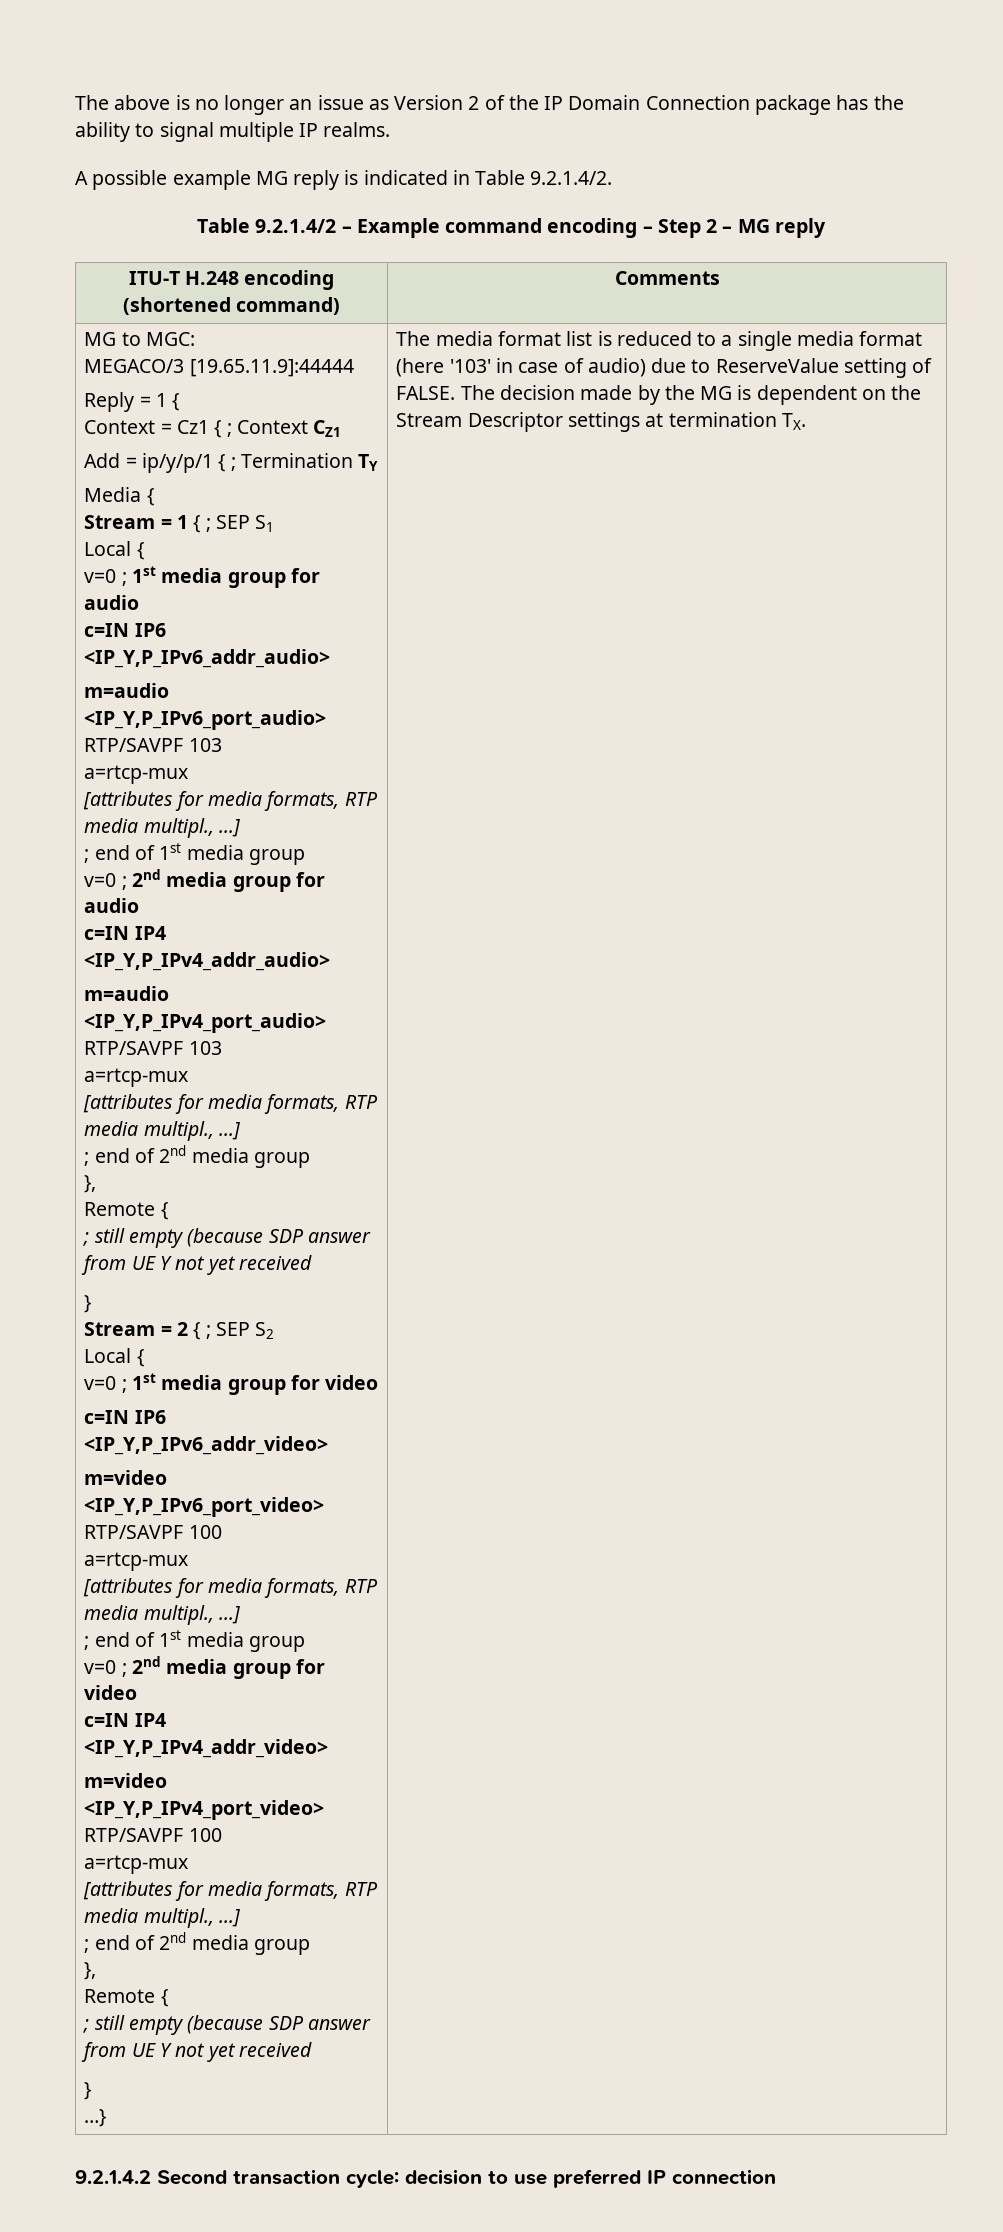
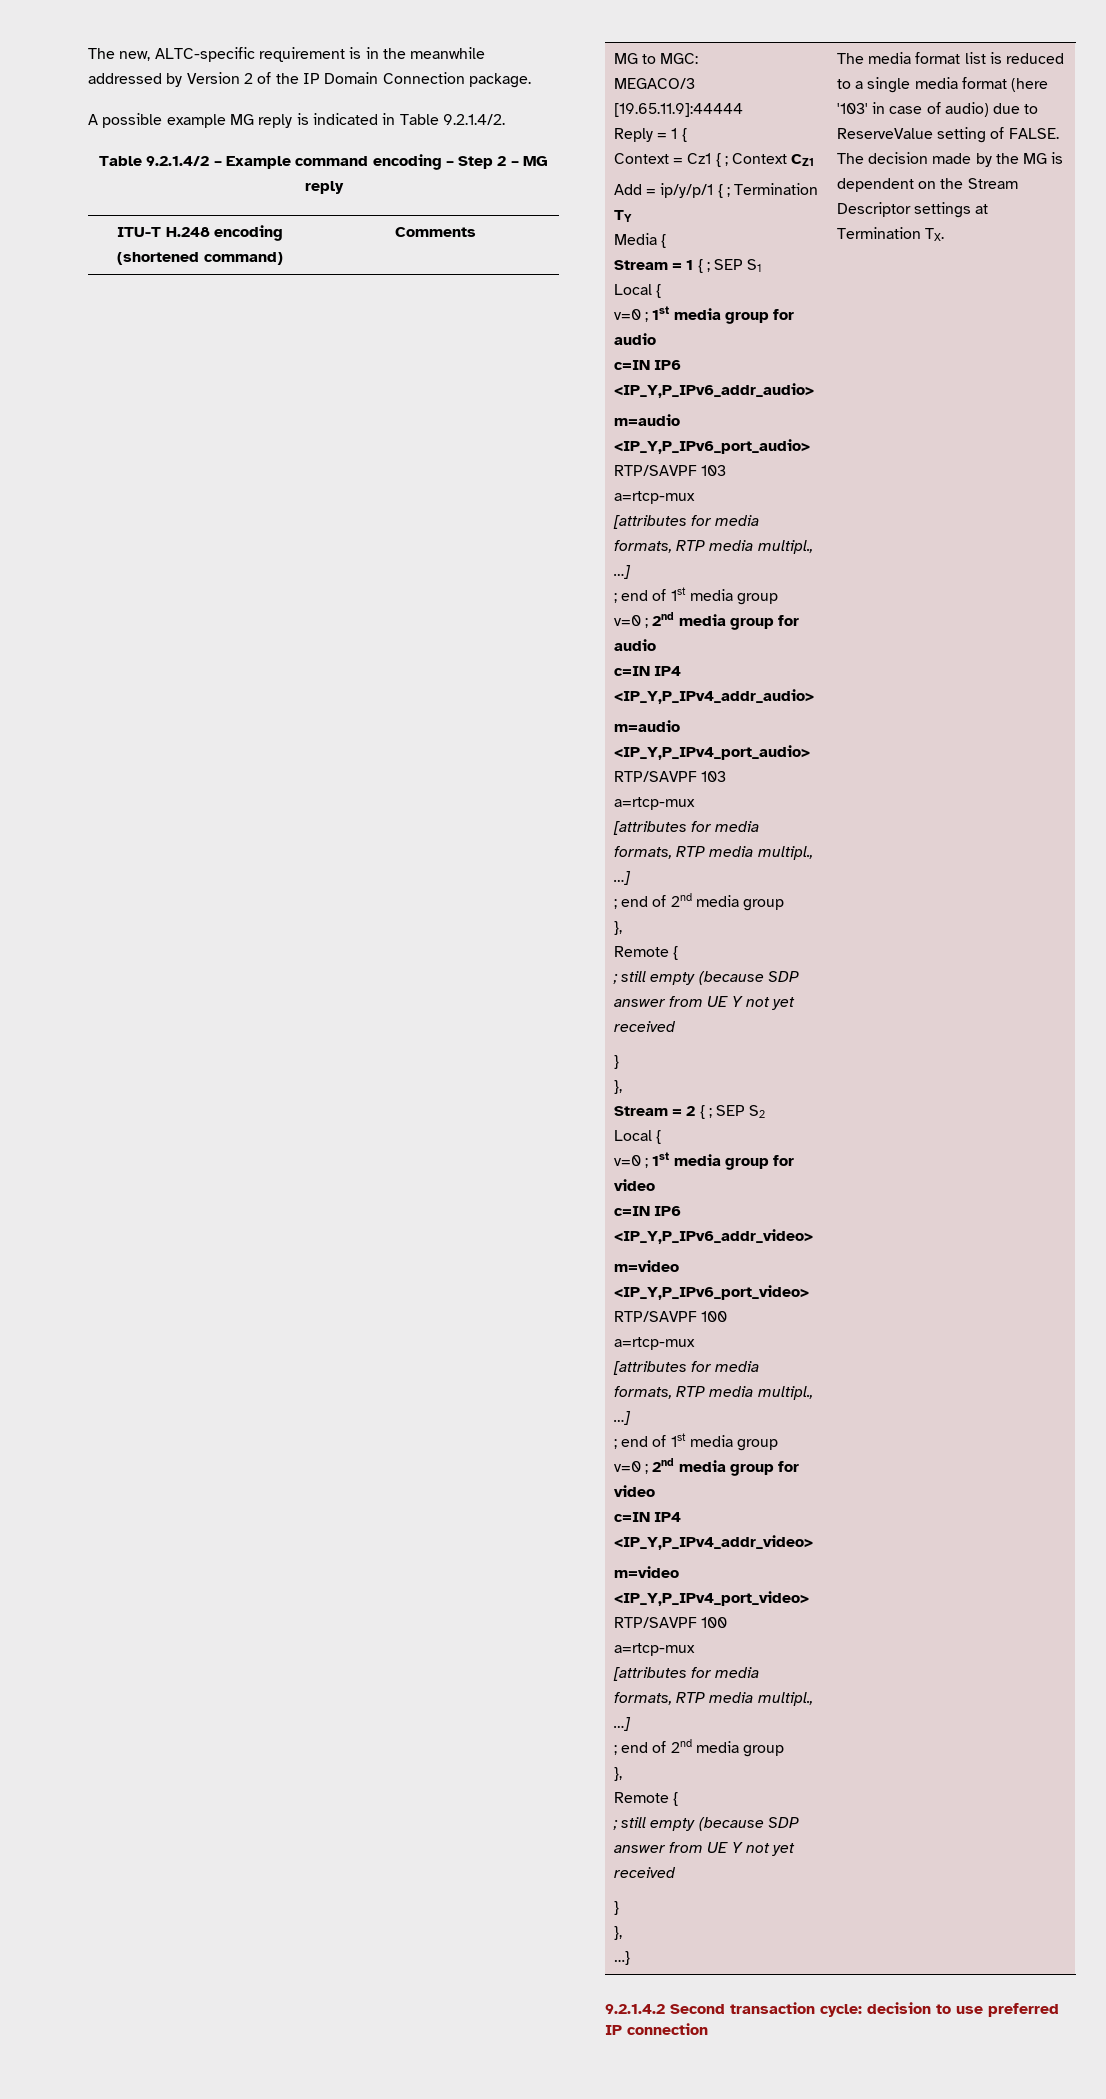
[75,95,389,115] The above is no longer an issue as -> [88,47,486,62] [88,73,183,87] The new, ALTC-specific requirement is in the meanwhile addressed by
[754,95,904,115] [75,122,391,142] package has the ability to signal multiple IP realms. -> [468,73,531,88] package.
(92, 1304) none -> [613,1080,622,1094] // },
(92, 2091) none -> [613,1926,622,1940] // },
[668,412,777,427] termination -> [836,227,921,239] Termination

